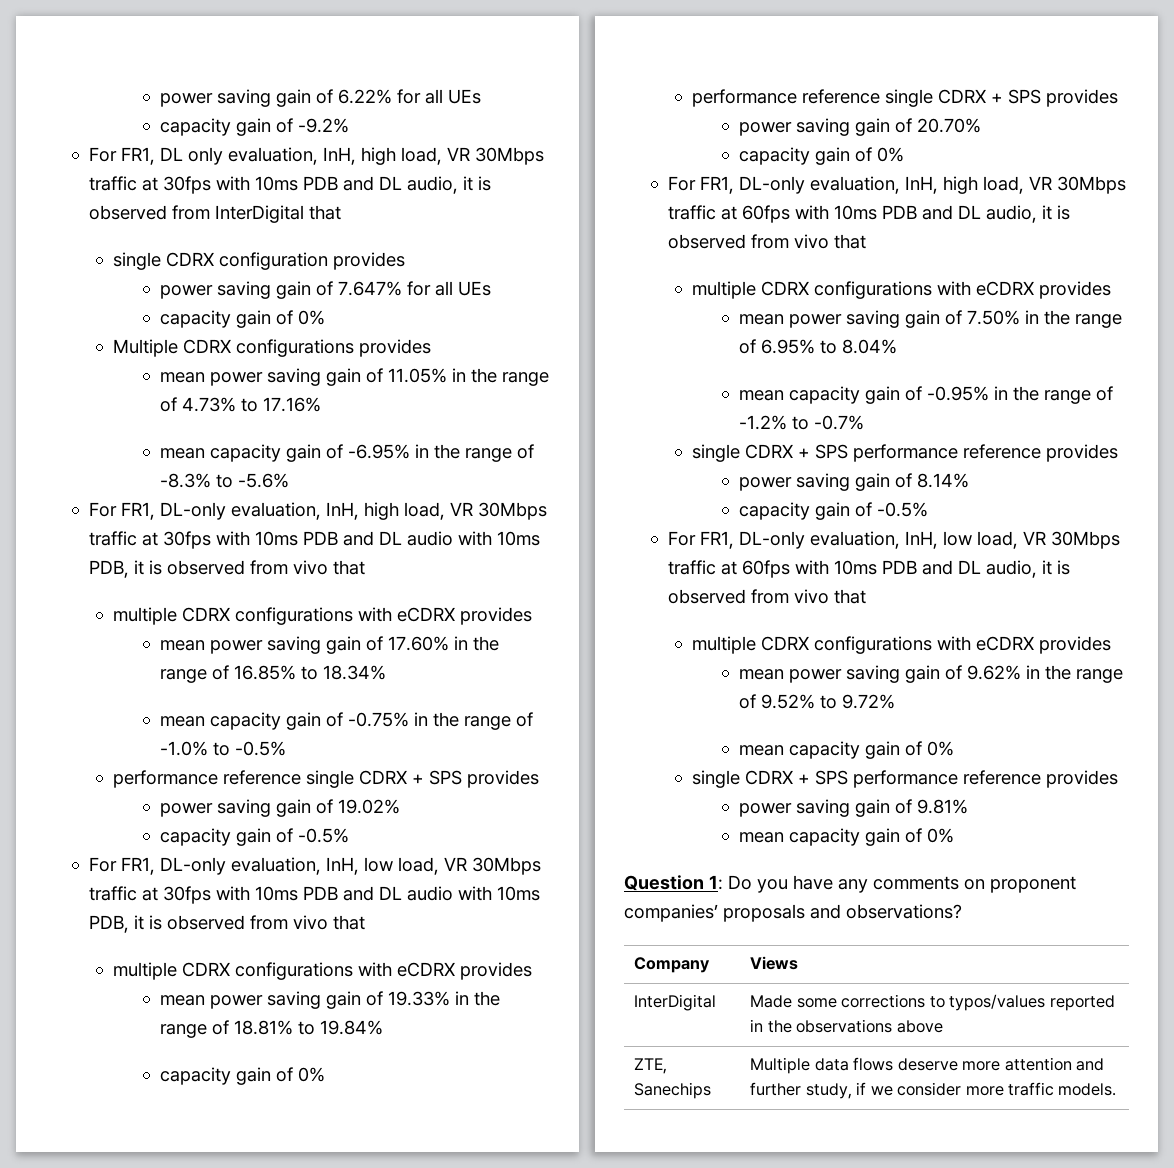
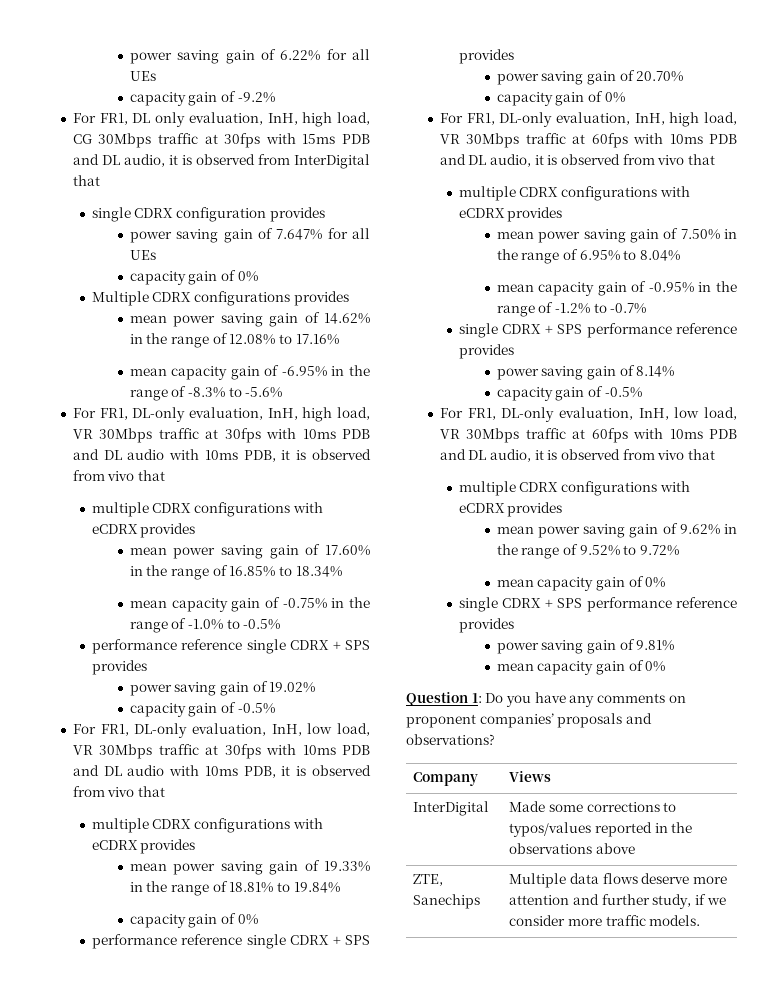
[447,147,545,165] [89,176,299,194] VR 30Mbps traffic at 30fps with 10ms -> [72,133,336,148] CG 30Mbps traffic at 30fps with 15ms
[388,368,550,386] [160,397,237,412] 11.05% in the range of 4.73% -> [323,313,370,324] [129,333,276,348] 14.62% in the range of 12.08%

